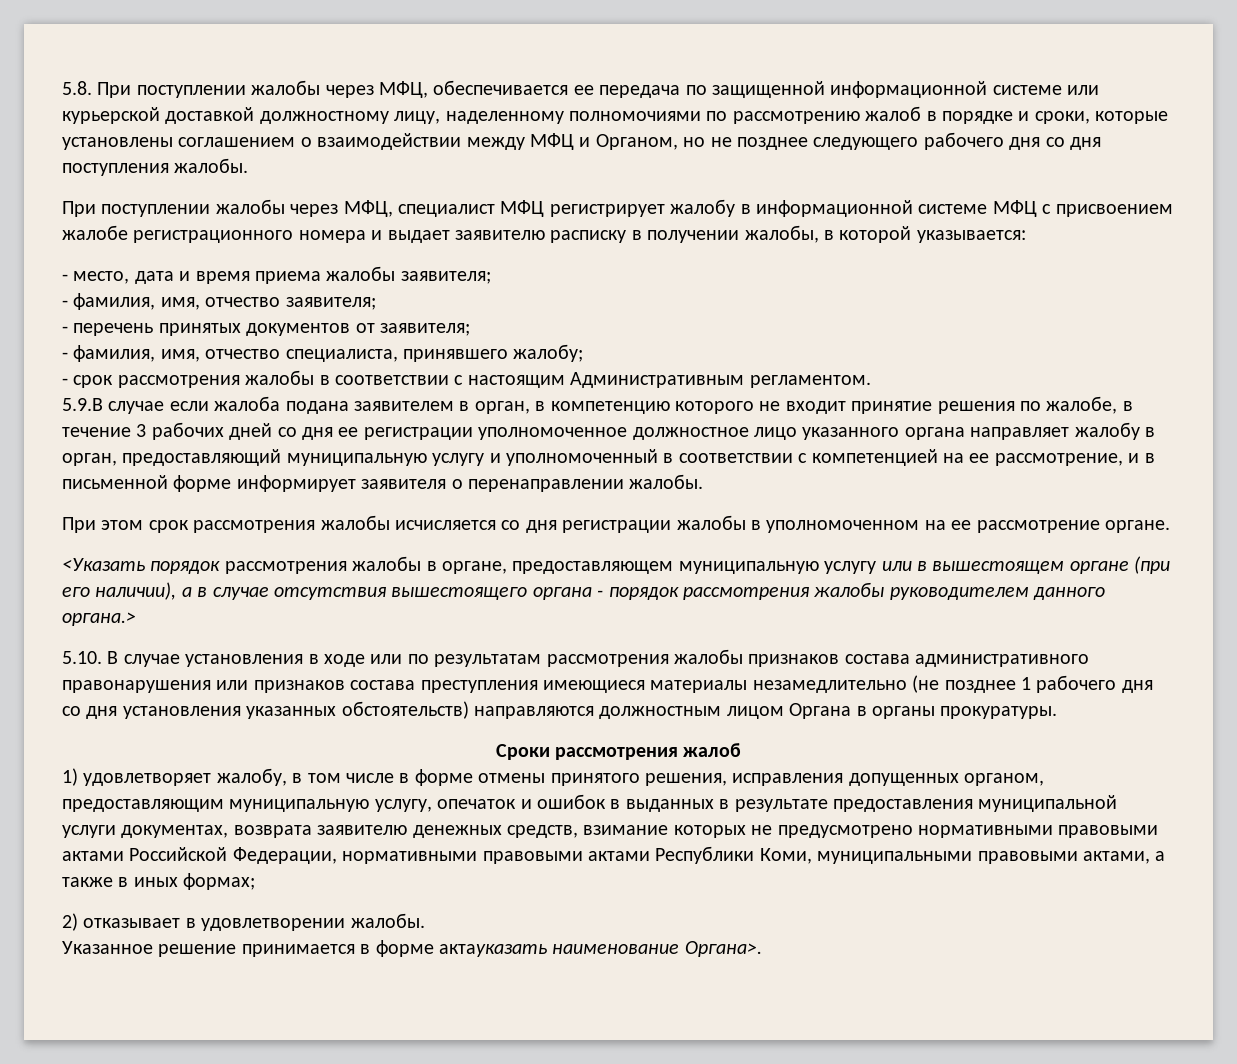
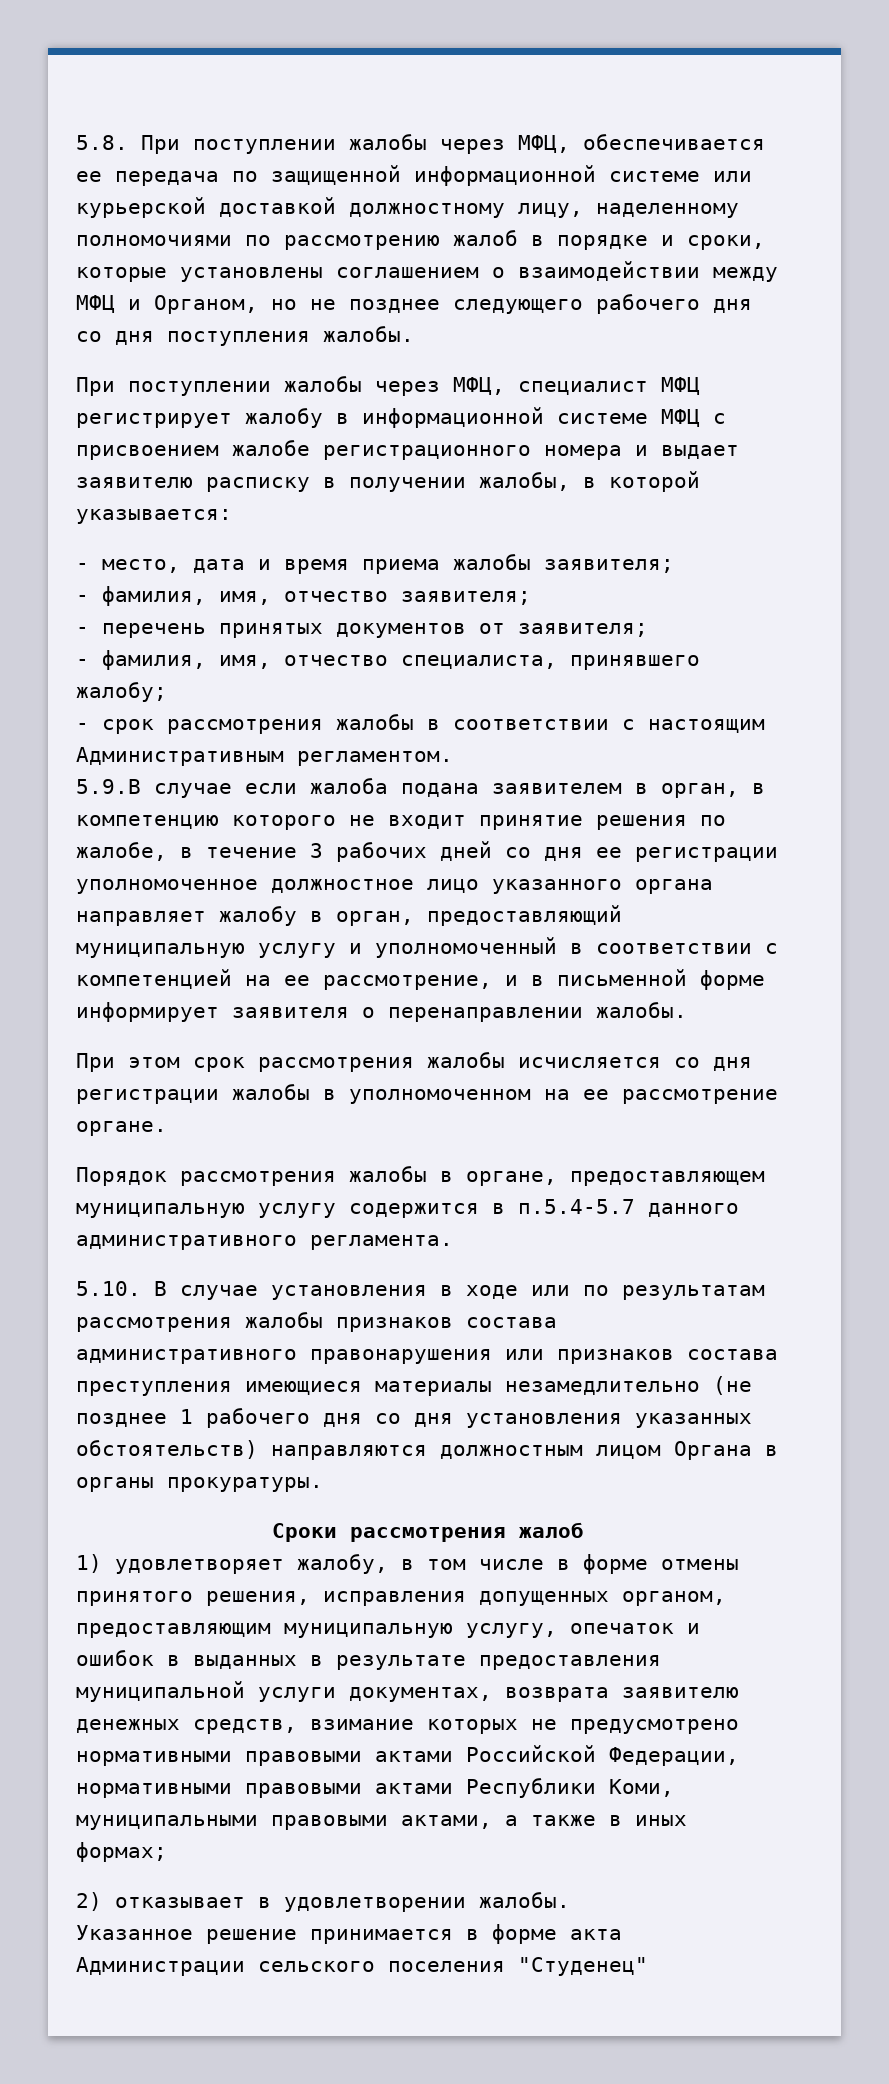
[62,558,221,574] <Указать порядок -> [76,1167,167,1186] Порядок
[881,556,1171,574] [62,582,1106,600] [62,612,136,626] или в вышестоящем органе (при его наличии), а в случае отсутствия вышестоящего органа - порядок рассмотрения жалобы руководителем данного органа.> -> [349,1199,739,1218] [76,1235,453,1250] содержится в п.5.4-5.7 данного административного регламента.
[438,941,762,957] актауказать наименование Органа>. -> [570,1929,622,1940] [76,1957,648,1976] акта Администрации сельского поселения "Студенец"

